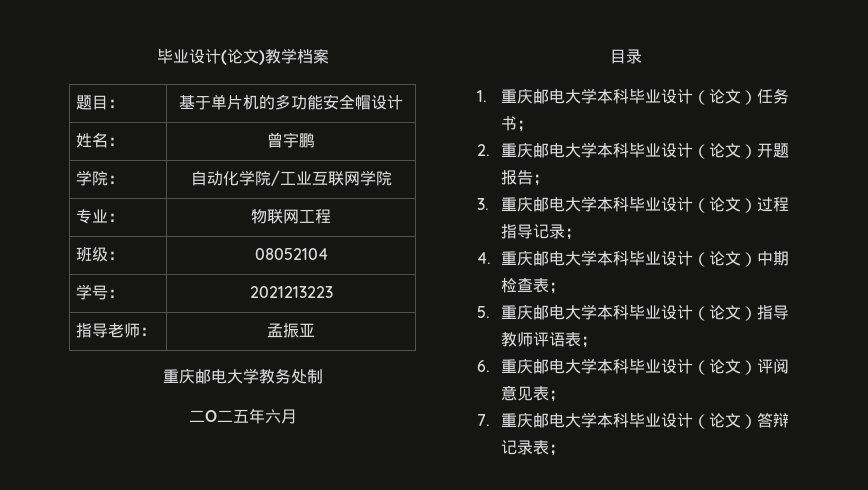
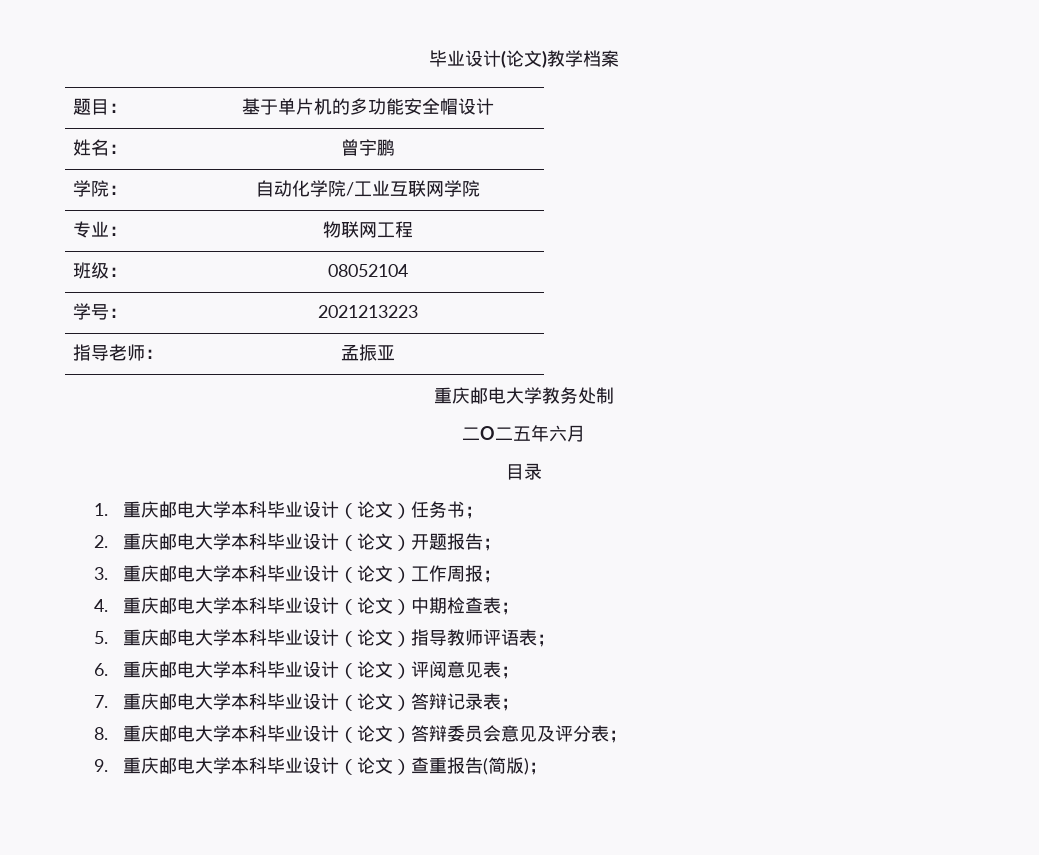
[757,197,790,212] [501,224,566,239] 过程指导记录 -> [411,565,484,582] 工作周报
(566, 450) none -> [94,725,628,743] [94,757,548,775] // 8.重庆邮电大学本科毕业设计（论文）答辩委员会意见及评分表； // 9.重庆邮电大学本科毕业设计（论文）查重报告(简版)；

